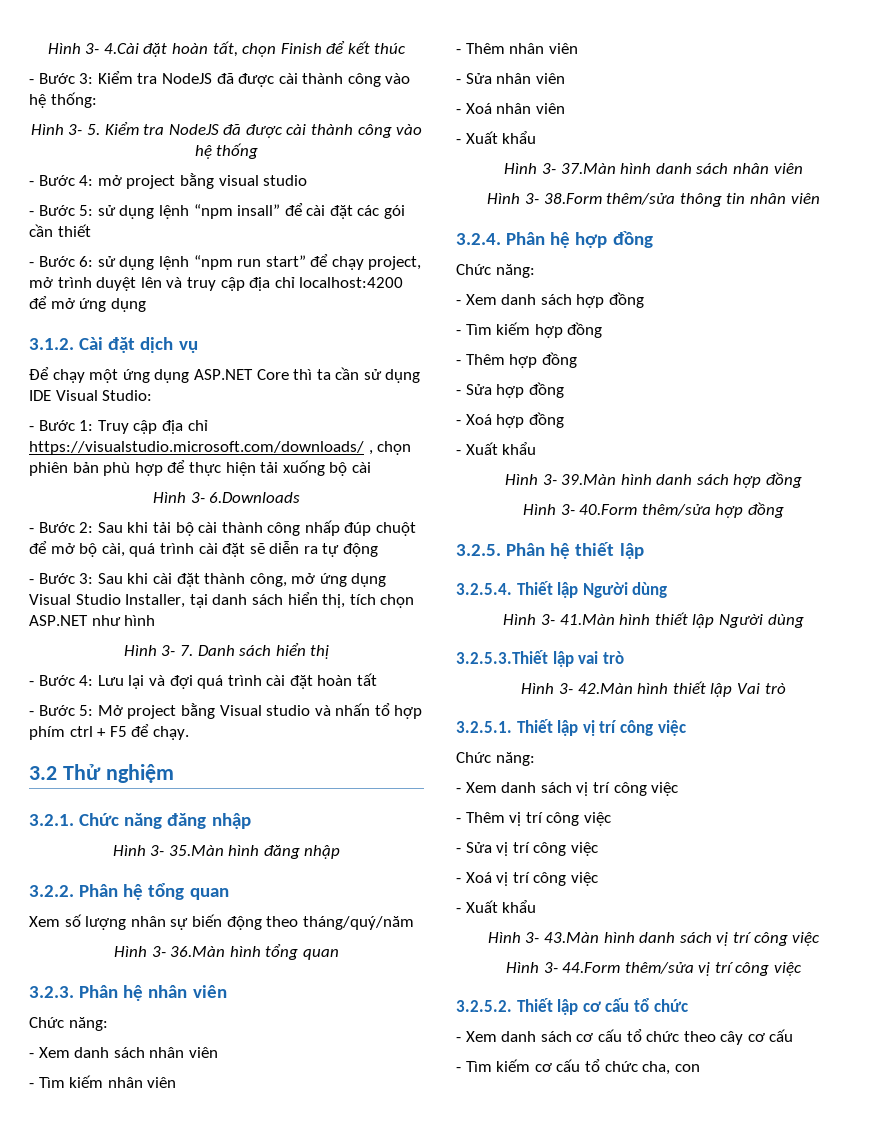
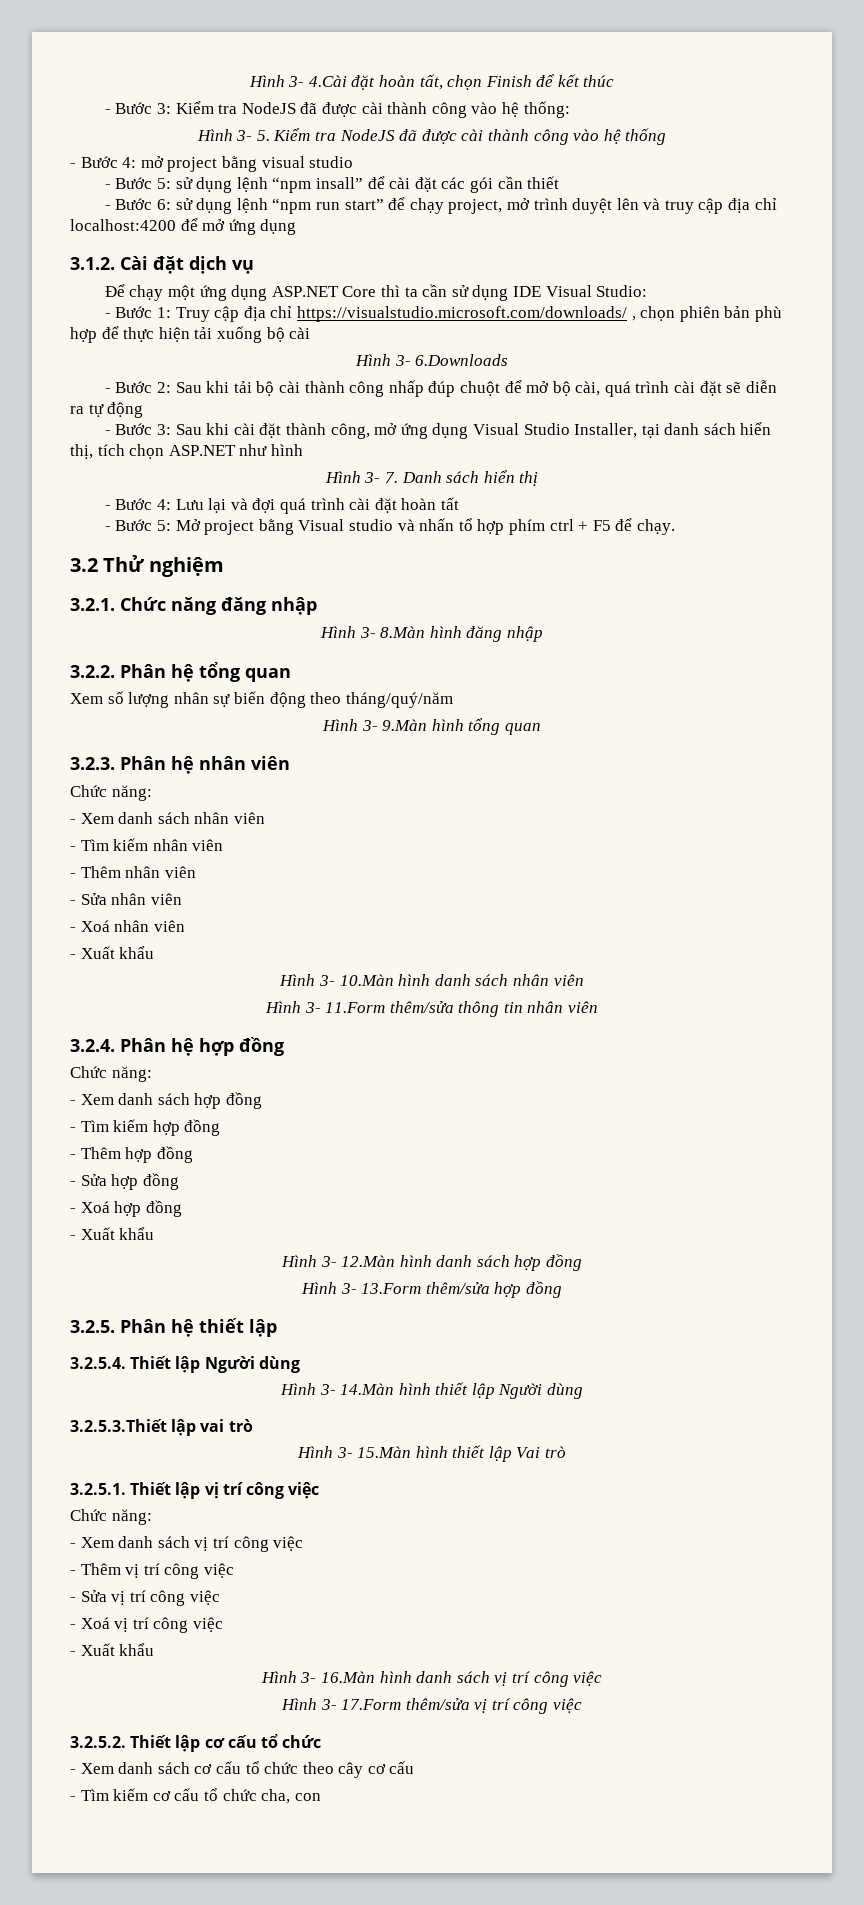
[168,845,224,856] 35.Màn -> [380,626,426,638] 8.Màn
[170,946,226,957] 36.Màn -> [382,719,428,731] 9.Màn
[560,163,616,174] 37.Màn -> [339,974,394,986] 10.Màn
[543,193,602,204] 38.Form -> [325,1002,386,1013] 11.Form
[561,474,617,485] 39.Màn -> [341,1255,396,1267] 12.Màn
[579,504,638,515] 40.Form -> [361,1283,422,1294] 13.Form
[559,614,615,625] 41.Màn -> [340,1383,395,1395] 14.Màn
[577,683,633,694] 42.Màn -> [357,1446,412,1458] 15.Màn
[544,932,600,943] 43.Màn -> [321,1671,376,1683] 16.Màn
[562,962,621,973] 44.Form -> [341,1699,402,1710] 17.Form

